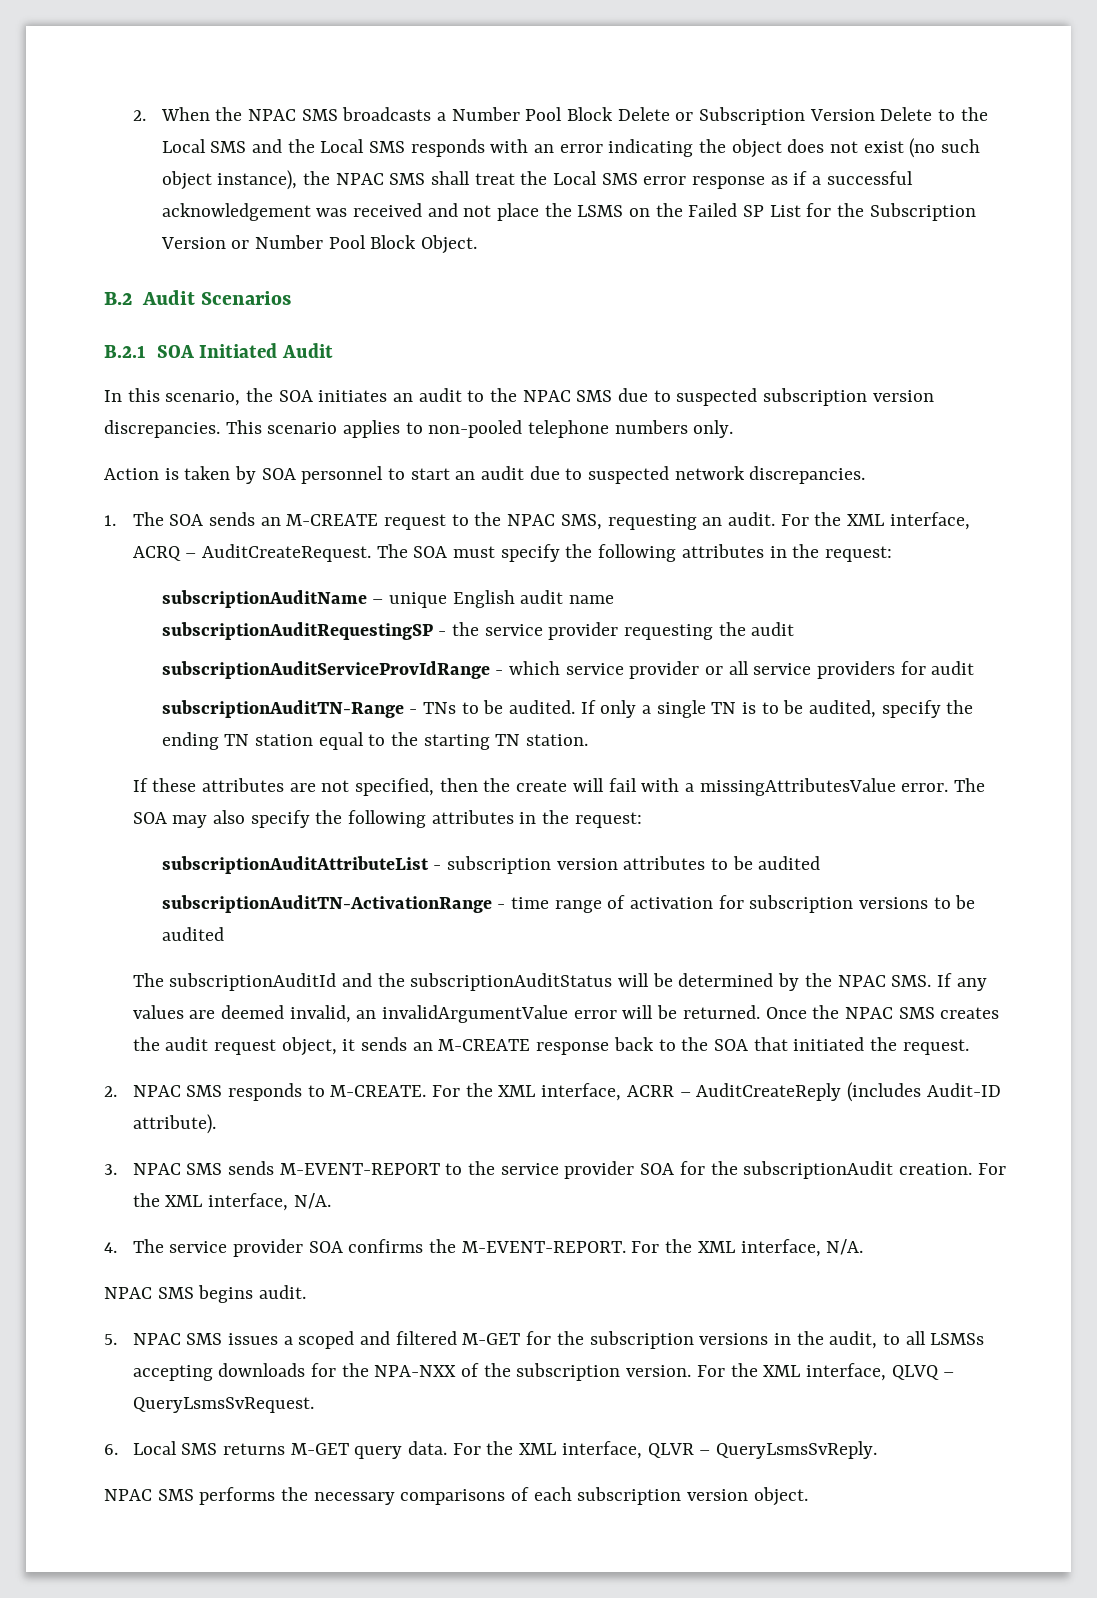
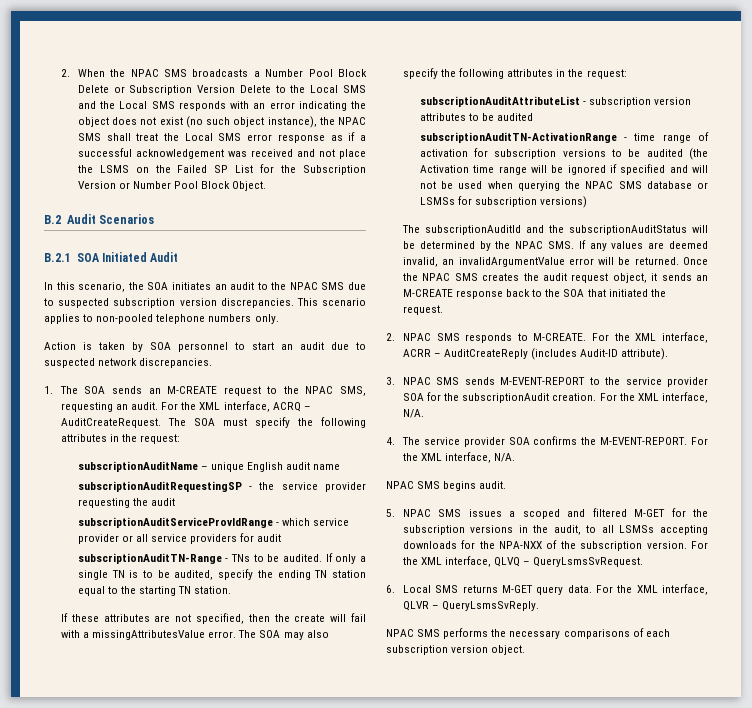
(224, 934) none -> [689,148,708,160] [419,164,708,175] [419,181,708,191] [419,196,588,208] (the Activation time range will be ignored if specified and will not be used when querying the NPAC SMS database or LSMSs for subscription versions)

